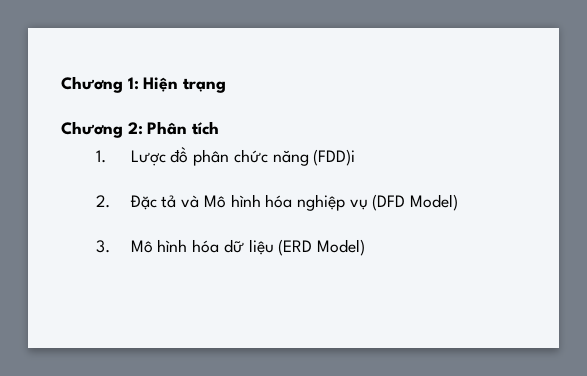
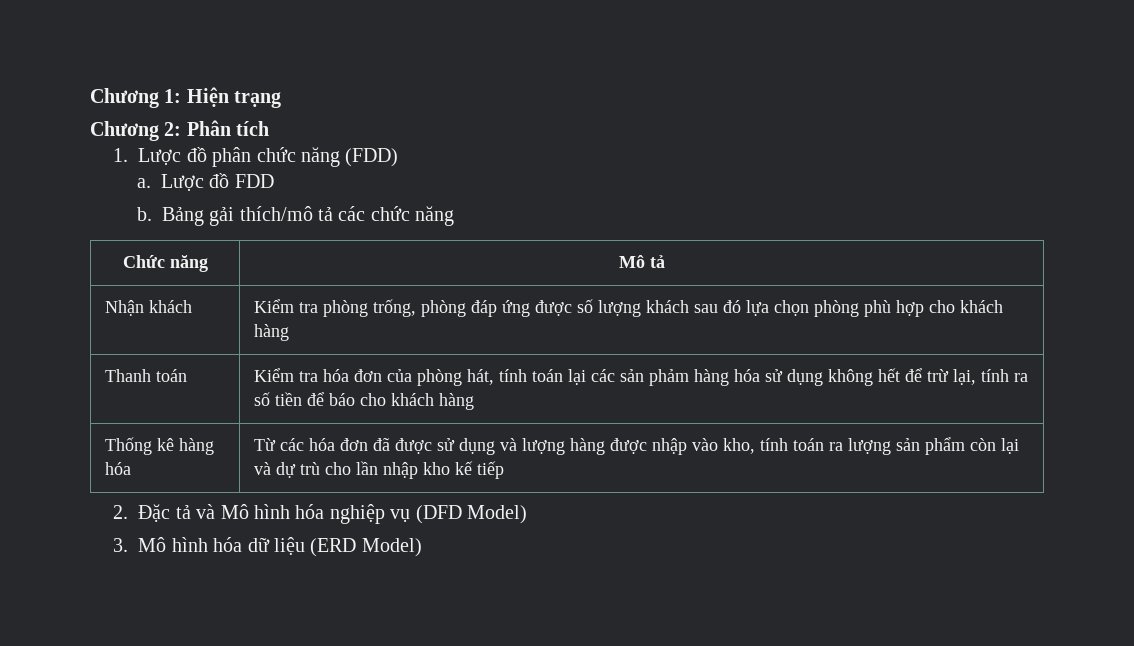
[313,149,356,166] (FDD)i -> [345,148,399,167] [136,173,274,191] [136,206,455,226] [122,255,208,272] [618,255,665,268] [105,300,193,316] [254,299,1004,317] [254,324,290,341] [105,369,188,382] [254,368,1029,386] [254,392,475,410] [105,437,215,455] [105,462,132,475] [254,437,1020,455] [254,461,505,479] (FDD) // a. Lược đồ FDD // b. Bảng gải thích/mô tả các chức năng // Chức năng | Mô tả // Nhận khách | Kiểm tra phòng trống, phòng đáp ứng được số lượng khách sau đó lựa chọn phòng phù hợp cho khách hàng // Thanh toán | Kiểm tra hóa đơn của phòng hát, tính toán lại các sản phảm hàng hóa sử dụng không hết để trừ lại, tính ra số tiền để báo cho khách hàng // Thống kê hàng hóa | Từ các hóa đơn đã được sử dụng và lượng hàng được nhập vào kho, tính toán ra lượng sản phẩm còn lại và dự trù cho lần nhập kho kế tiếp

